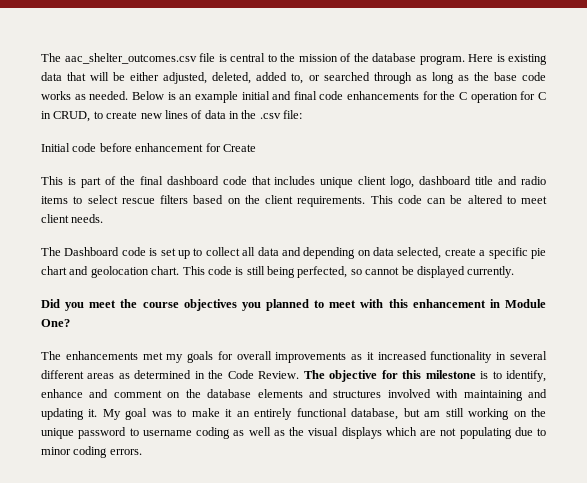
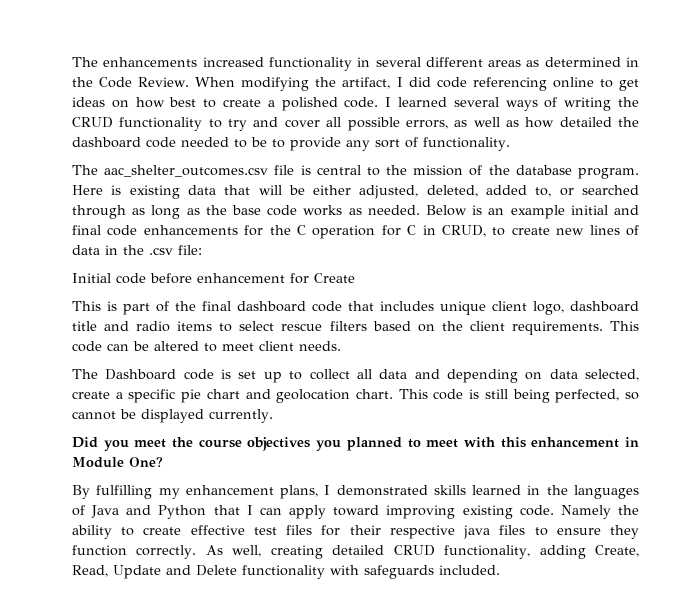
[41,53,61,62] The -> [72,57,639,71] [72,77,639,91] [72,97,639,111] [72,117,639,131] [72,137,510,151] [72,165,98,175] The enhancements increased functionality in several different areas as determined in the Code Review. When modifying the artifact, I did code referencing online to get ideas on how best to create a polished code. I learned several ways of writing the CRUD functionality to try and cover all possible errors, as well as how detailed the dashboard code needed to be to provide any sort of functionality. // The
[41,351,547,363] [41,370,546,382] [41,389,548,401] [41,408,547,420] [41,427,546,439] [41,446,142,458] The enhancements met my goals for overall improvements as it increased functionality in several different areas as determined in the Code Review. The objective for this milestone is to identify, enhance and comment on the database elements and structures involved with maintaining and updating it. My goal was to make it an entirely functional database, but am still working on the unique password to username coding as well as the visual displays which are not populating due to minor coding errors. -> [72,485,639,499] [72,505,639,519] [72,525,639,539] [72,545,639,559] [72,565,500,579] By fulfilling my enhancement plans, I demonstrated skills learned in the languages of Java and Python that I can apply toward improving existing code. Namely the ability to create effective test files for their respective java files to ensure they function correctly. As well, creating detailed CRUD functionality, adding Create, Read, Update and Delete functionality with safeguards included.

